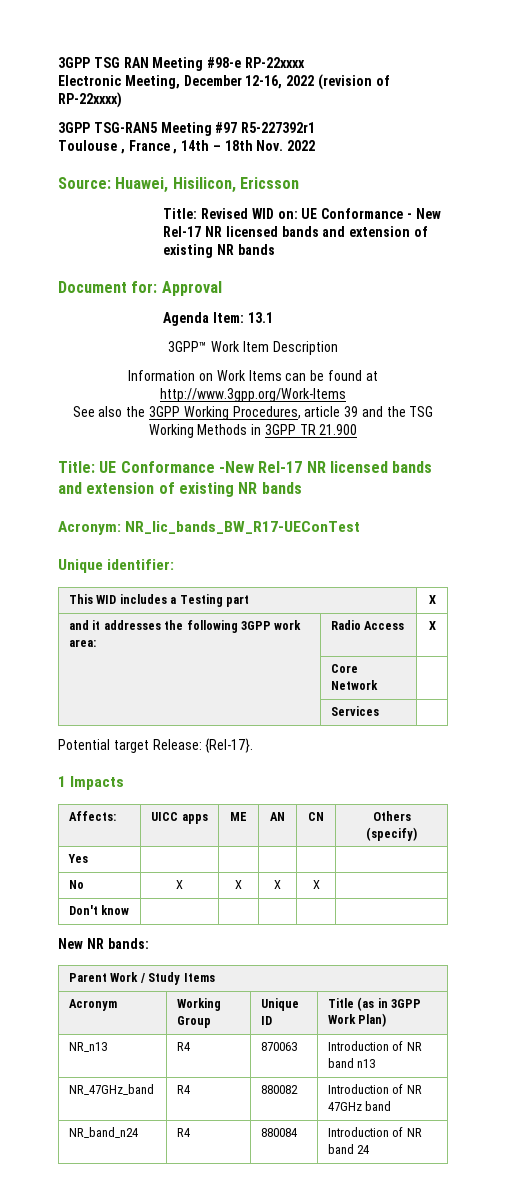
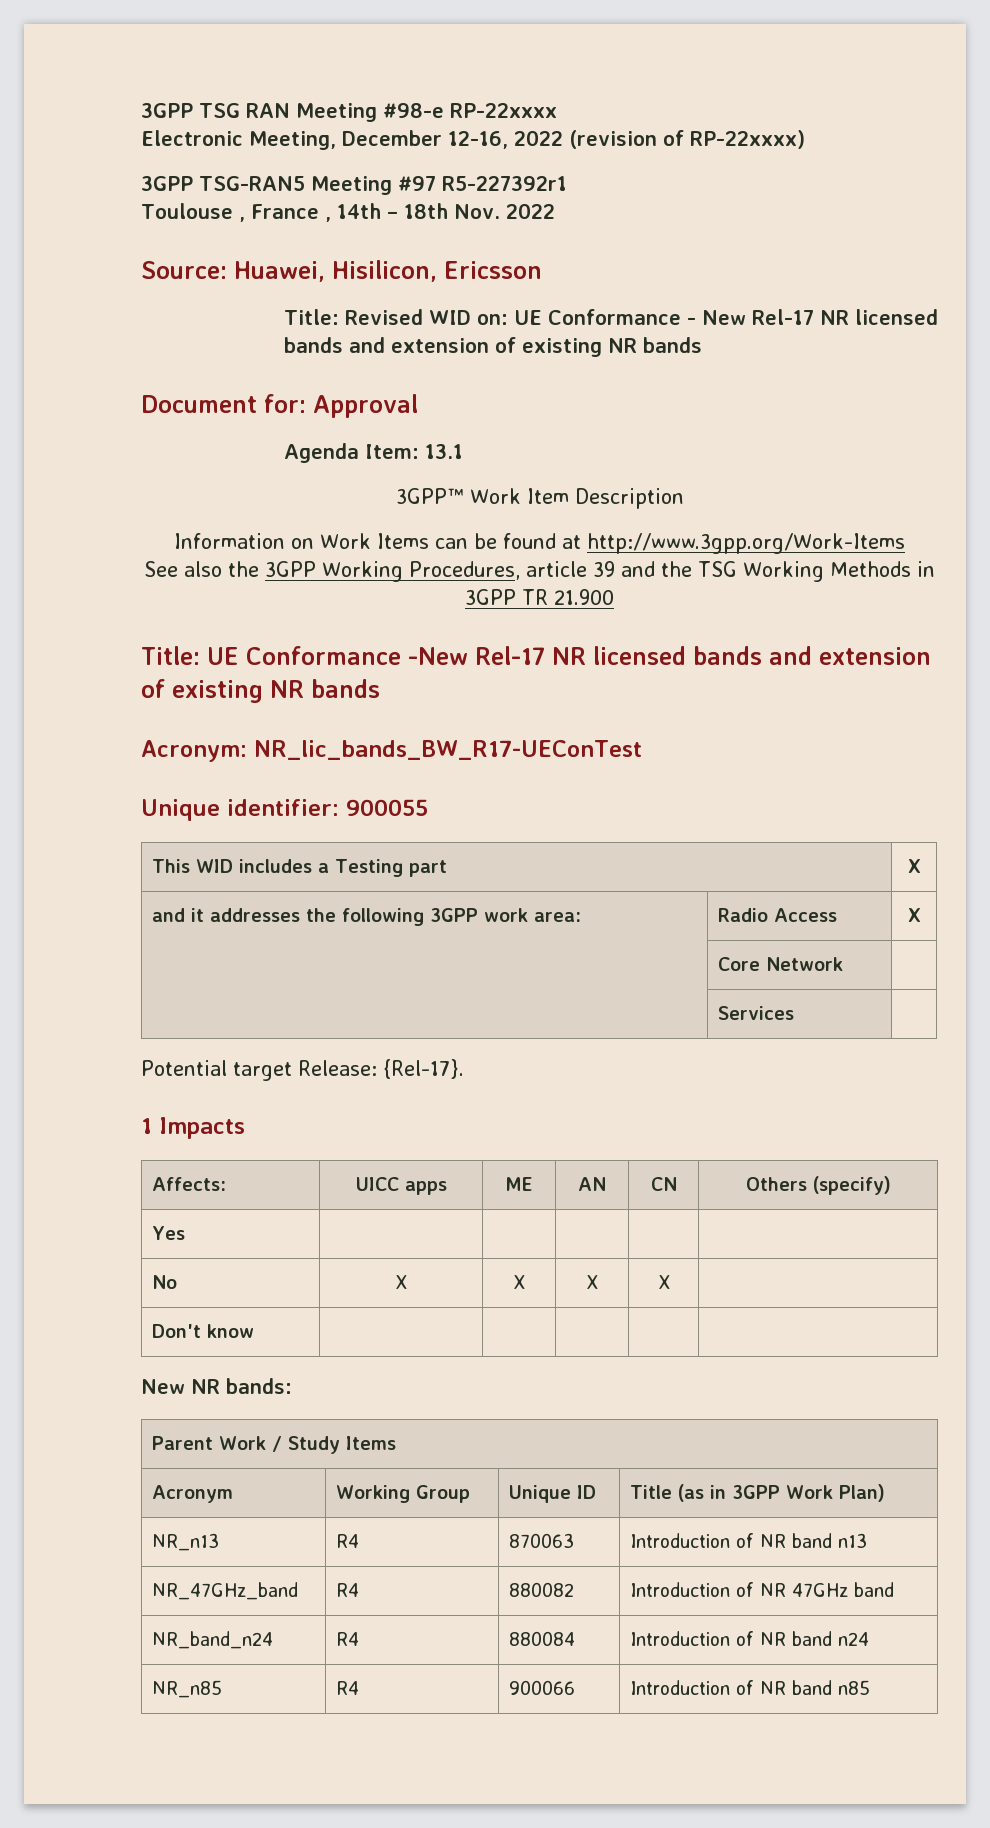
(175, 564) none -> [346,799,428,816] 900055
[357,1145,370,1154] 24 -> [838,1632,870,1646] [152,1680,223,1698] [336,1681,360,1695] [509,1680,576,1695] [630,1680,871,1695] n24 // NR_n85 | R4 | 900066 | Introduction of NR band n85

